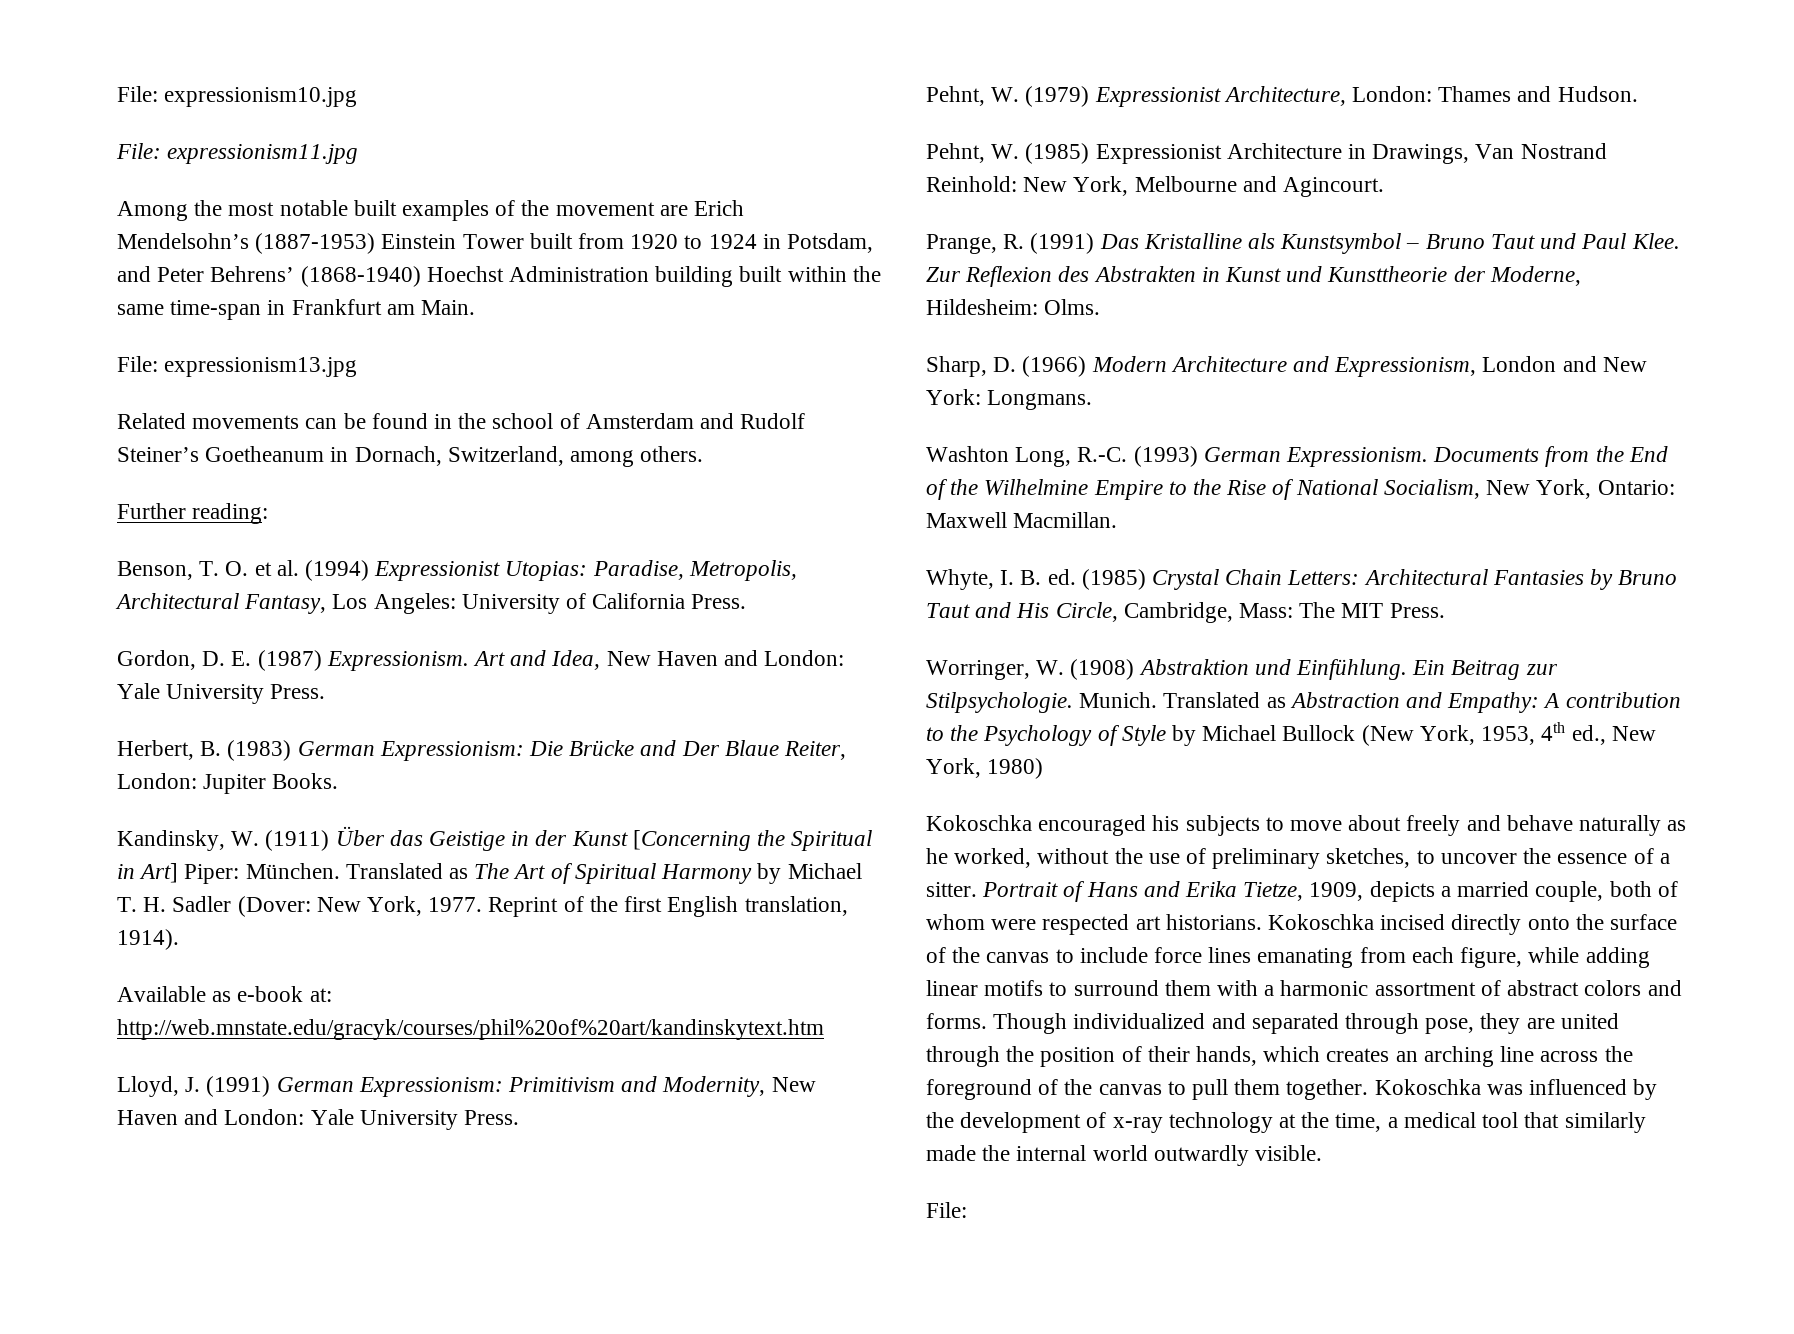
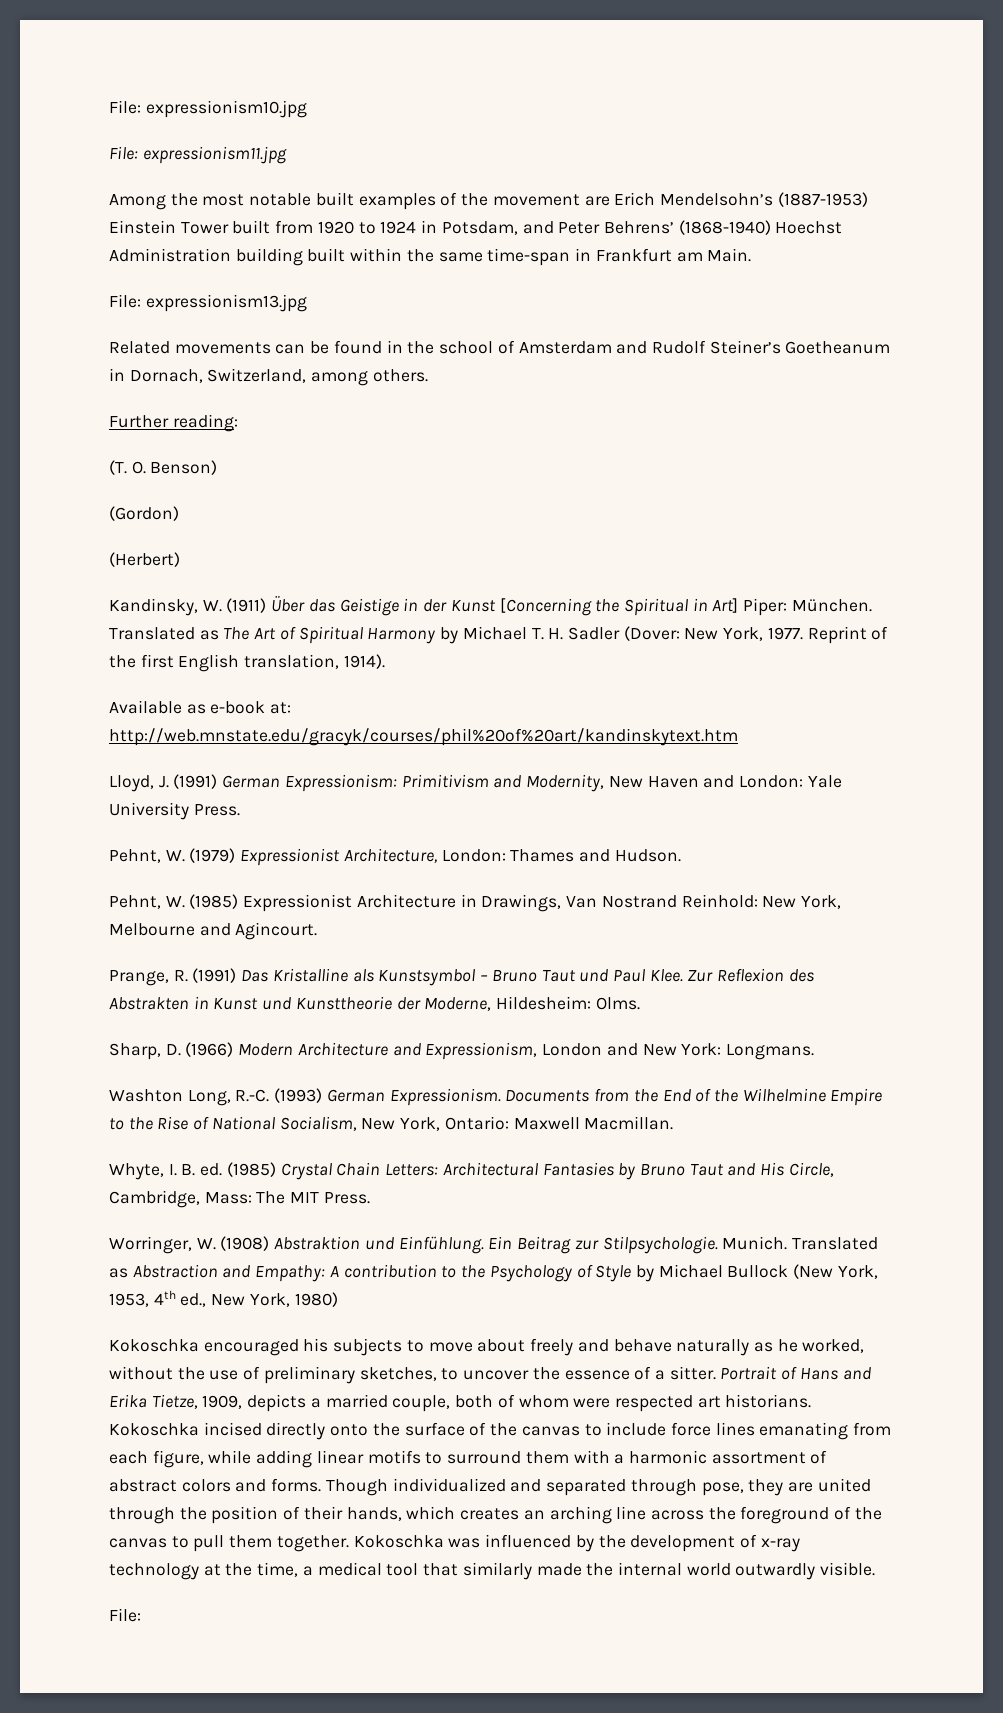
[117,560,797,581] [115,593,747,614] [117,650,845,671] [117,683,326,704] [117,740,847,761] [117,773,339,794] Benson, T. O. et al. (1994) Expressionist Utopias: Paradise, Metropolis, Architectural Fantasy, Los Angeles: University of California Press. // Gordon, D. E. (1987) Expressionism. Art and Idea, New Haven and London: Yale University Press. // Herbert, B. (1983) German Expressionism: Die Brücke and Der Blaue Reiter, London: Jupiter Books. -> [109,460,218,475] [109,506,179,521] [109,552,180,567] (T. O. Benson) // (Gordon) // (Herbert)

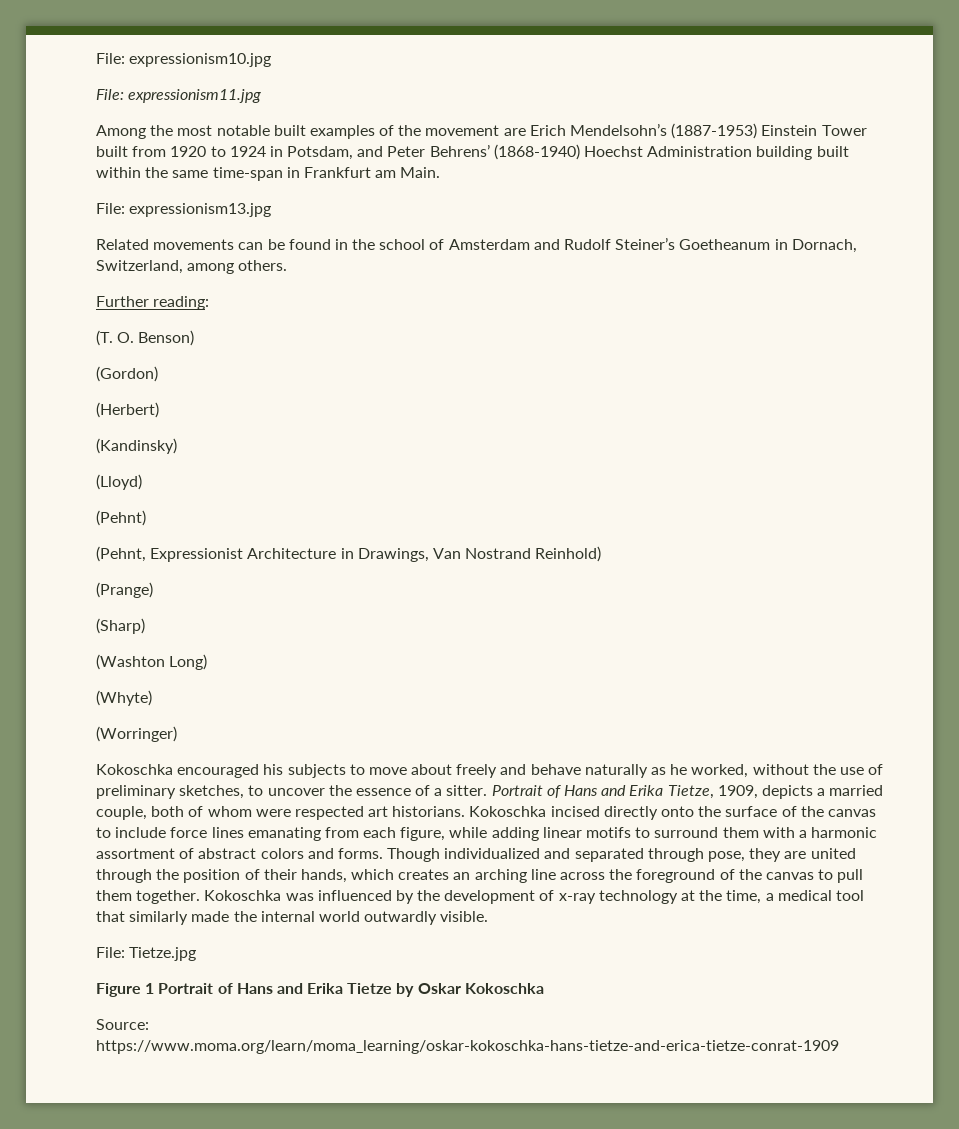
[109,596,872,616] [109,626,889,644] [109,654,385,672] [109,700,292,714] [109,728,738,746] [109,774,842,792] [109,802,240,820] [109,848,681,866] [109,894,239,909] Kandinsky, W. (1911) Über das Geistige in der Kunst [Concerning the Spiritual in Art] Piper: München. Translated as The Art of Spiritual Harmony by Michael T. H. Sadler (Dover: New York, 1977. Reprint of the first English translation, 1914). // Available as e-book at: http://web.mnstate.edu/gracyk/courses/phil%20of%20art/kandinskytext.htm // Lloyd, J. (1991) German Expressionism: Primitivism and Modernity, New Haven and London: Yale University Press. // Pehnt, W. (1979) Expressionist Architecture, London: Thames and Hudson. // Pehnt, W. (1985) -> [96,438,177,454] [96,474,142,490] [96,510,146,526] [96,546,146,562] (Kandinsky) // (Lloyd) // (Pehnt) // (Pehnt,
[681,894,841,909] [109,922,318,940] [109,968,814,986] [109,996,640,1011] [109,1042,814,1060] [109,1088,883,1106] [109,1116,674,1131] [109,1162,834,1180] [109,1190,370,1208] [109,1236,878,1254] [109,1264,878,1282] [109,1290,338,1307] Reinhold: New York, Melbourne and Agincourt. // Prange, R. (1991) Das Kristalline als Kunstsymbol – Bruno Taut und Paul Klee. Zur Reflexion des Abstrakten in Kunst und Kunsttheorie der Moderne, Hildesheim: Olms. // Sharp, D. (1966) Modern Architecture and Expressionism, London and New York: Longmans. // Washton Long, R.-C. (1993) German Expressionism. Documents from the End of the Wilhelmine Empire to the Rise of National Socialism, New York, Ontario: Maxwell Macmillan. // Whyte, I. B. ed. (1985) Crystal Chain Letters: Architectural Fantasies by Bruno Taut and His Circle, Cambridge, Mass: The MIT Press. // Worringer, W. (1908) Abstraktion und Einfühlung. Ein Beitrag zur Stilpsychologie. Munich. Translated as Abstraction and Empathy: A contribution to the Psychology of Style by Michael Bullock (New York, 1953, 4th ed., New York, 1980) -> [535,546,602,562] [96,582,153,598] [96,618,145,634] [96,654,208,670] [96,690,152,706] [96,726,177,742] Reinhold) // (Prange) // (Sharp) // (Washton Long) // (Whyte) // (Worringer)
(141, 1615) none -> [129,947,197,961] [96,983,544,997] [96,1019,149,1030] [96,1040,839,1054] Tietze.jpg // Figure 1 Portrait of Hans and Erika Tietze by Oskar Kokoschka // Source: https://www.moma.org/learn/moma_learning/oskar-kokoschka-hans-tietze-and-erica-tietze-conrat-1909

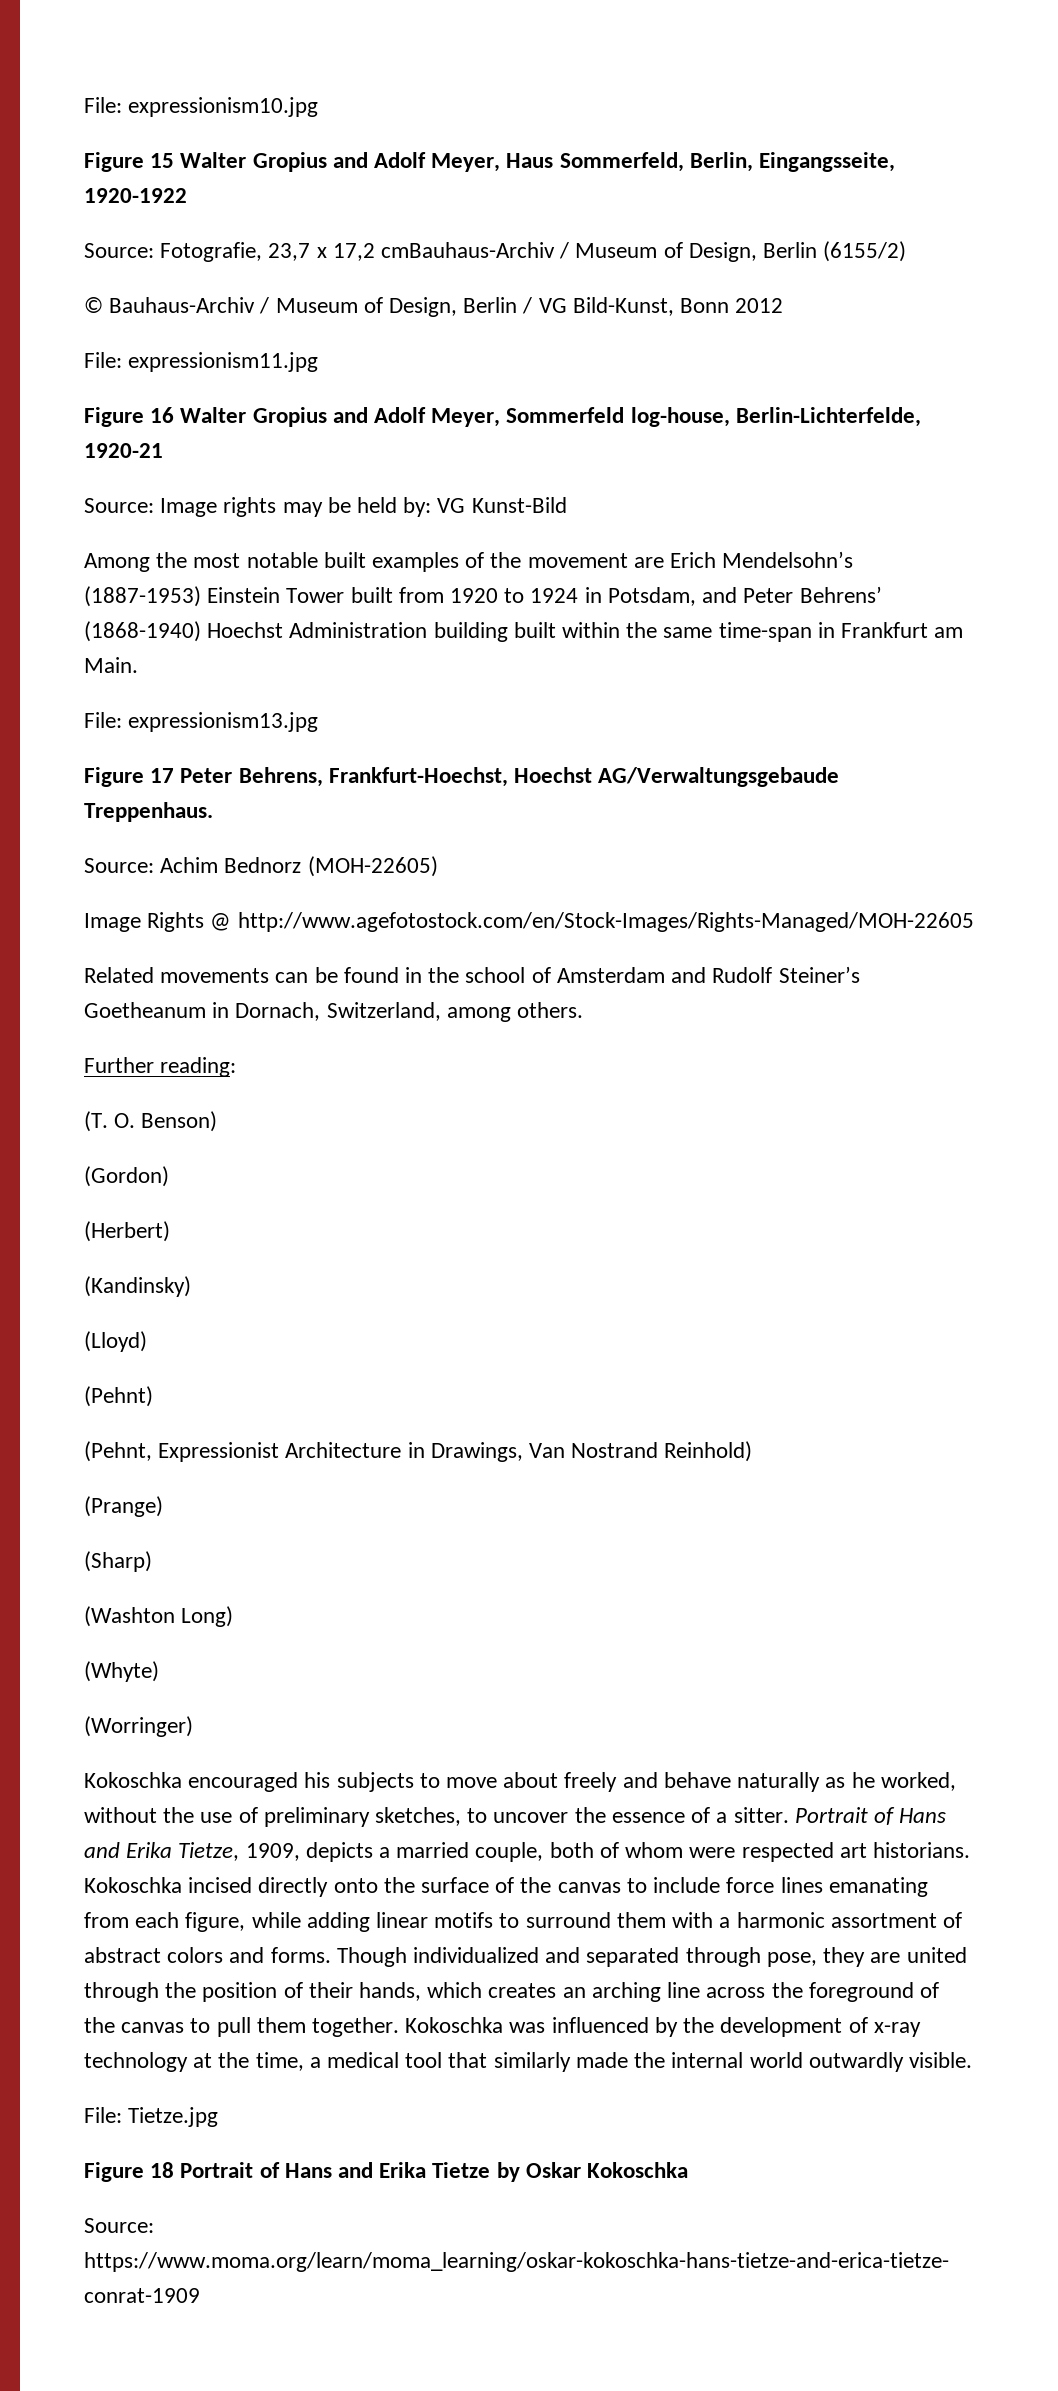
[96,89,262,103] File: expressionism11.jpg -> [84,152,896,172] [84,188,187,203] [84,241,907,262] [84,297,784,317] [84,352,319,372] [84,407,921,427] [84,443,163,458] [84,497,567,517] Figure 15 Walter Gropius and Adolf Meyer, Haus Sommerfeld, Berlin, Eingangsseite, 1920-1922 // Source: Fotografie, 23,7 x 17,2 cmBauhaus-Archiv / Museum of Design, Berlin (6155/2) // © Bauhaus-Archiv / Museum of Design, Berlin / VG Bild-Kunst, Bonn 2012 // File: expressionism11.jpg // Figure 16 Walter Gropius and Adolf Meyer, Sommerfeld log-house, Berlin-Lichterfelde, 1920-21 // Source: Image rights may be held by: VG Kunst-Bild
(272, 210) none -> [84,767,840,787] [84,802,213,822] [84,856,438,877] [84,912,974,932] // Figure 17 Peter Behrens, Frankfurt-Hoechst, Hoechst AG/Verwaltungsgebaude Treppenhaus. // Source: Achim Bednorz (MOH-22605) // Image Rights @ http://www.agefotostock.com/en/Stock-Images/Rights-Managed/MOH-22605
[145,983,155,994] 1 -> [150,2162,175,2178] 18

